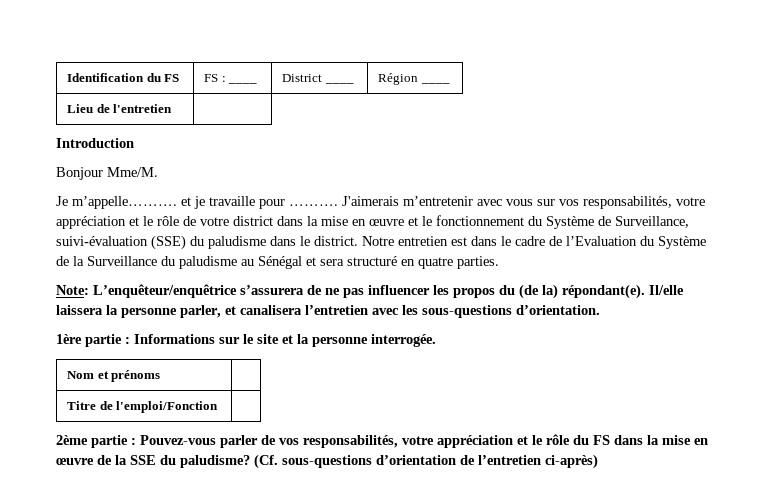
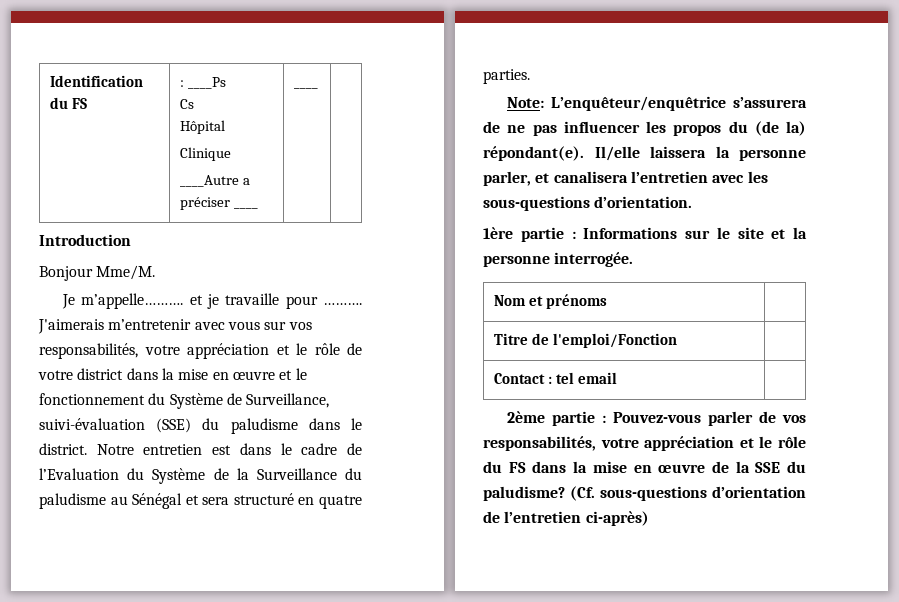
[204,74,226,82] [228,82,258,84] [282,74,323,82] [324,82,354,84] [378,73,450,85] [67,104,173,113] FS : ____ | District ____ | Région ____ // Lieu de l'entretien -> [180,77,227,89] [180,99,195,109] [180,120,226,134] [180,147,232,161] [180,175,251,187] [180,197,259,210] [294,87,319,89] : ____Ps // Cs // Hôpital // Clinique // ____Autre a préciser ____ | ____
(219, 407) none -> [494,372,617,384] // Contact : tel email |

